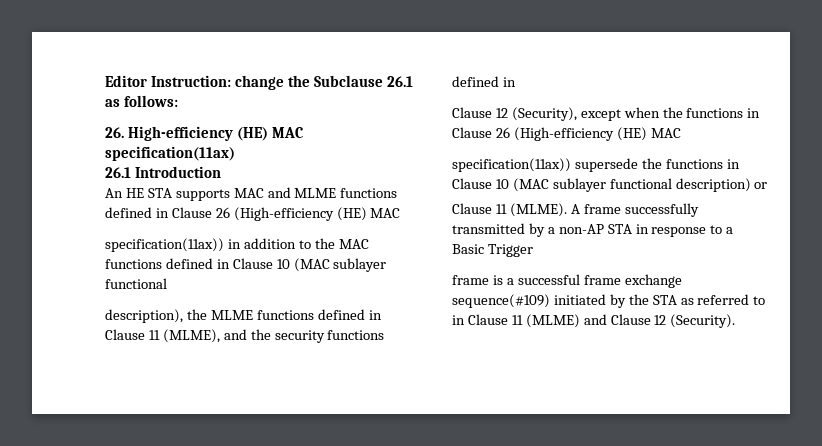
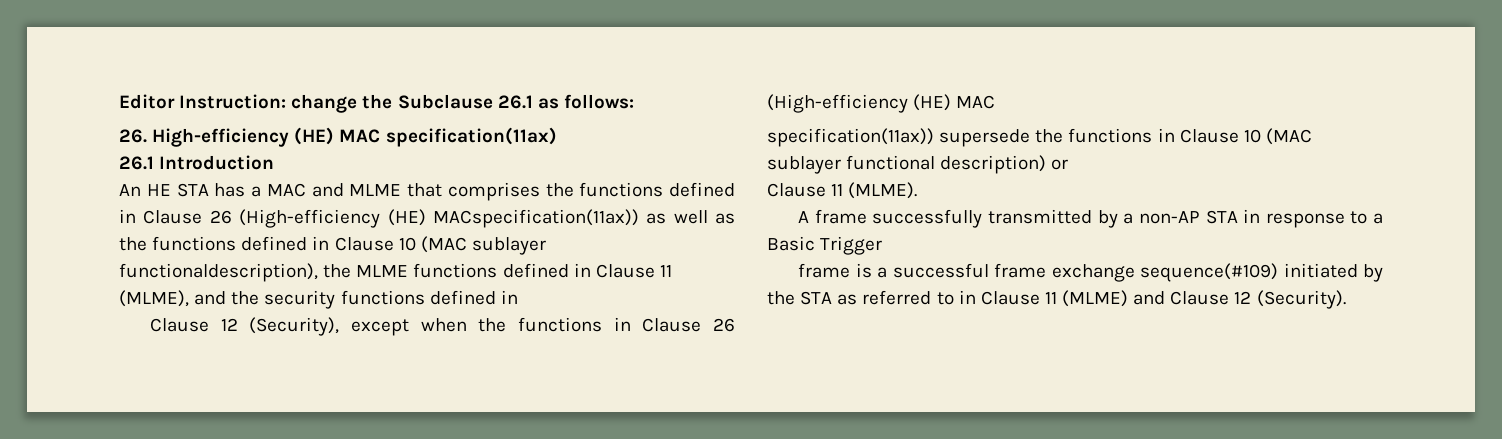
[175,189,230,201] supports -> [214,183,261,197] has a
(337, 193) none -> [407,182,574,201] that comprises the
[370,208,401,218] [105,238,369,252] MAC // specification(11ax)) in addition to the MAC -> [432,209,735,228] [119,237,147,251] MACspecification(11ax)) as well as the
[105,278,167,289] [105,309,183,323] functional // description), -> [119,263,318,282] functionaldescription),
(567, 210) none -> (918, 190) //

